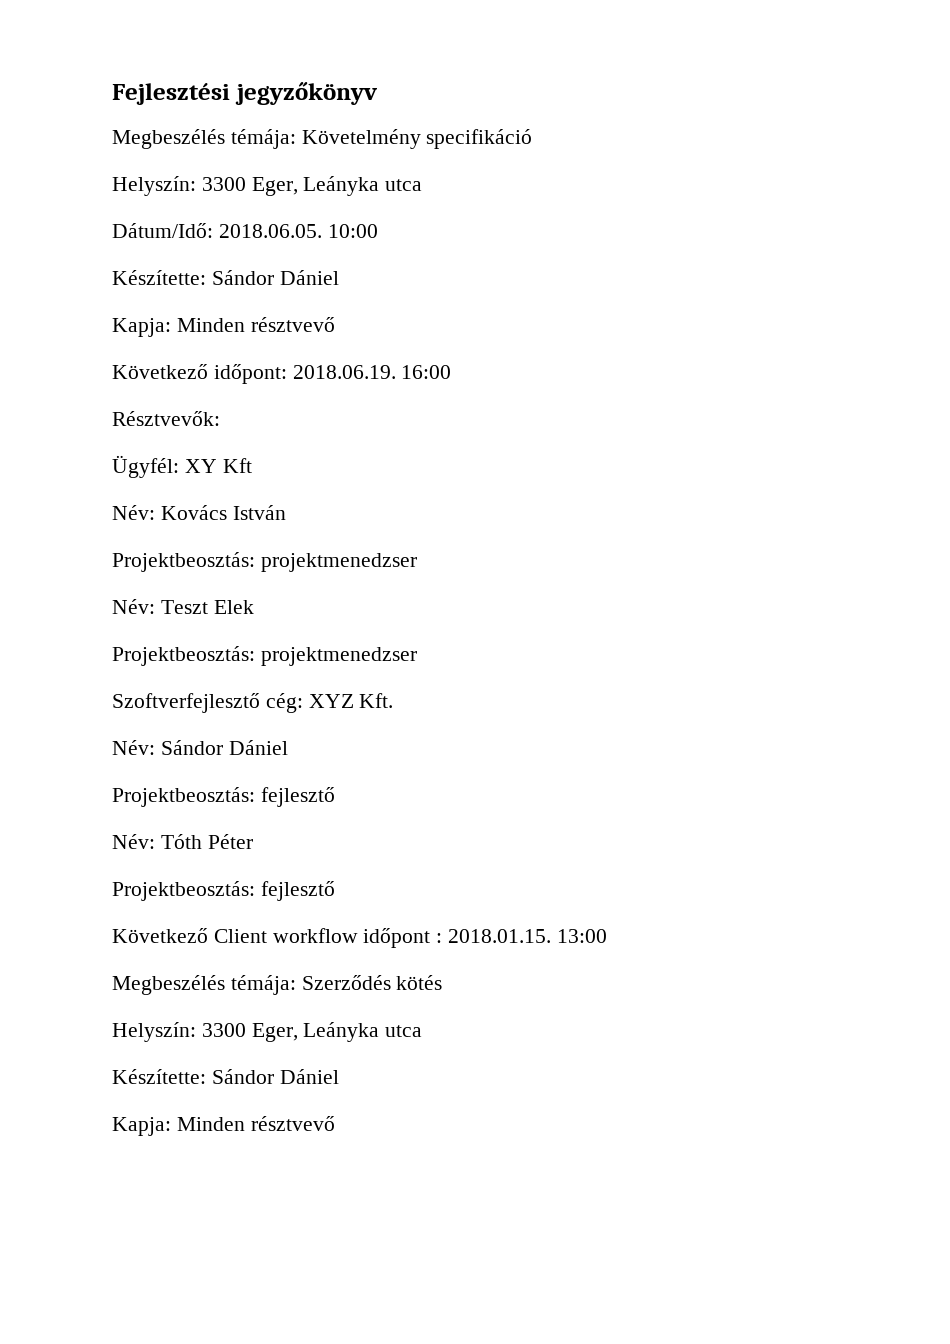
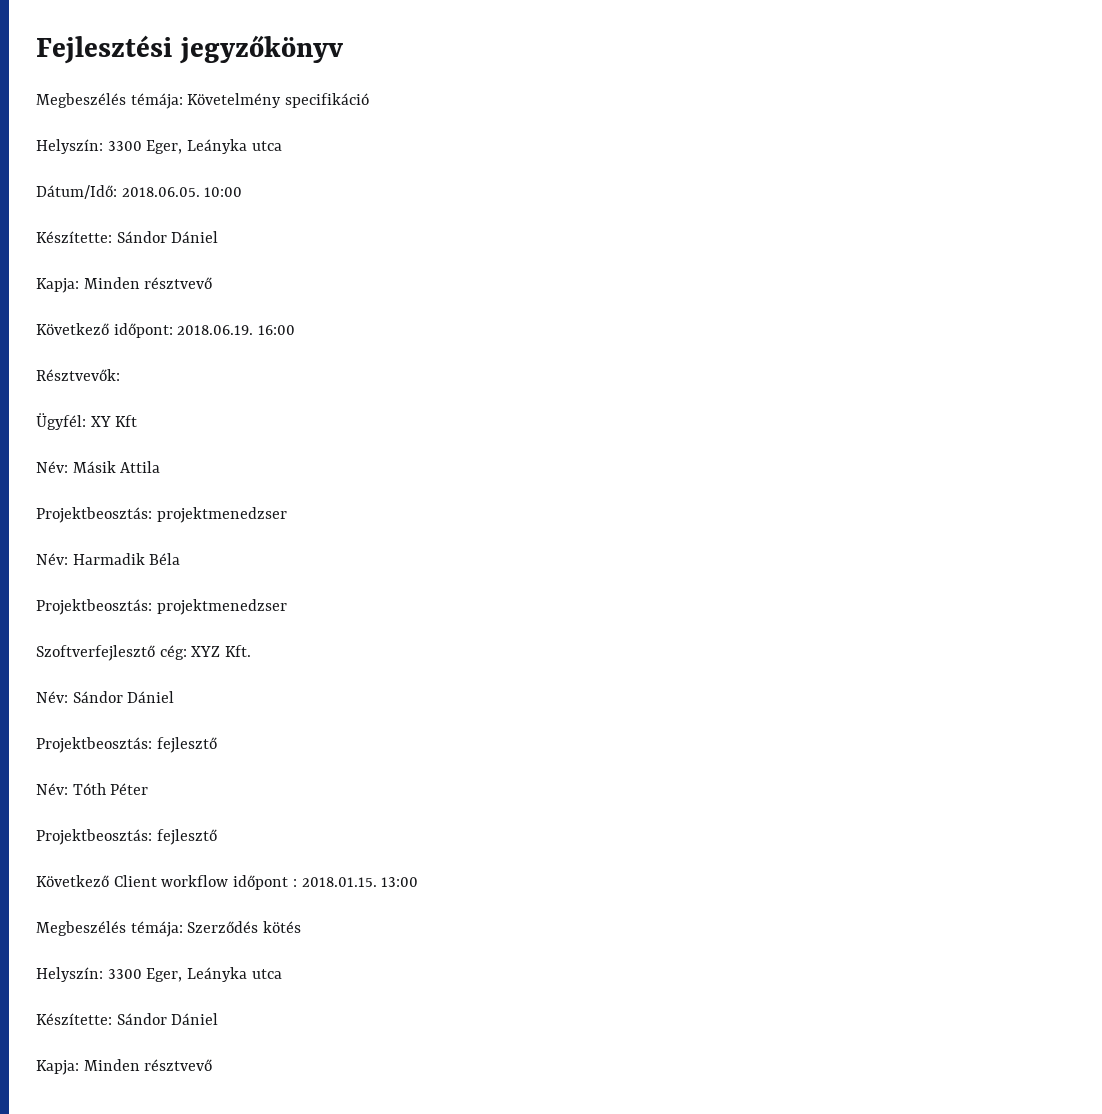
[160,505,286,520] Kovács István -> [72,461,161,473] Másik Attila
[160,600,254,614] Teszt Elek -> [72,553,181,565] Harmadik Béla

